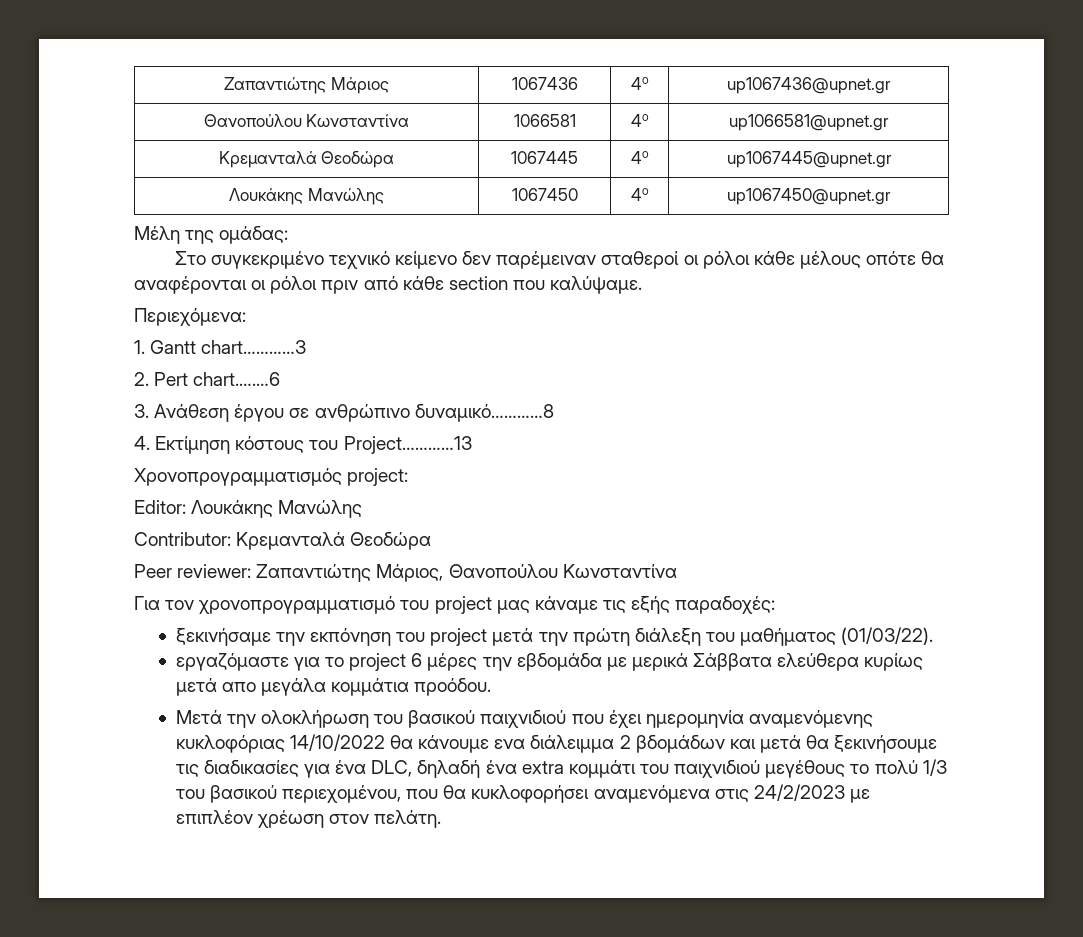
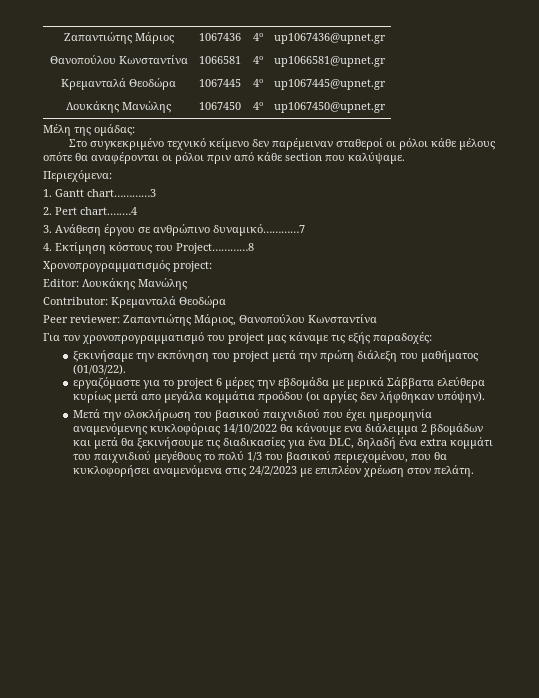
[193,372,281,386] chart.….…6 -> [80,207,137,215] chart.….…4
[414,404,554,422] δυναμικό…………8 -> [213,224,305,236] δυναμικό…………7
[343,436,472,454] Project…………13 -> [176,243,254,254] Project…………8
[414,678,492,696] προόδου. -> [257,391,485,403] προόδου (οι αργίες δεν λήφθηκαν υπόψην).

